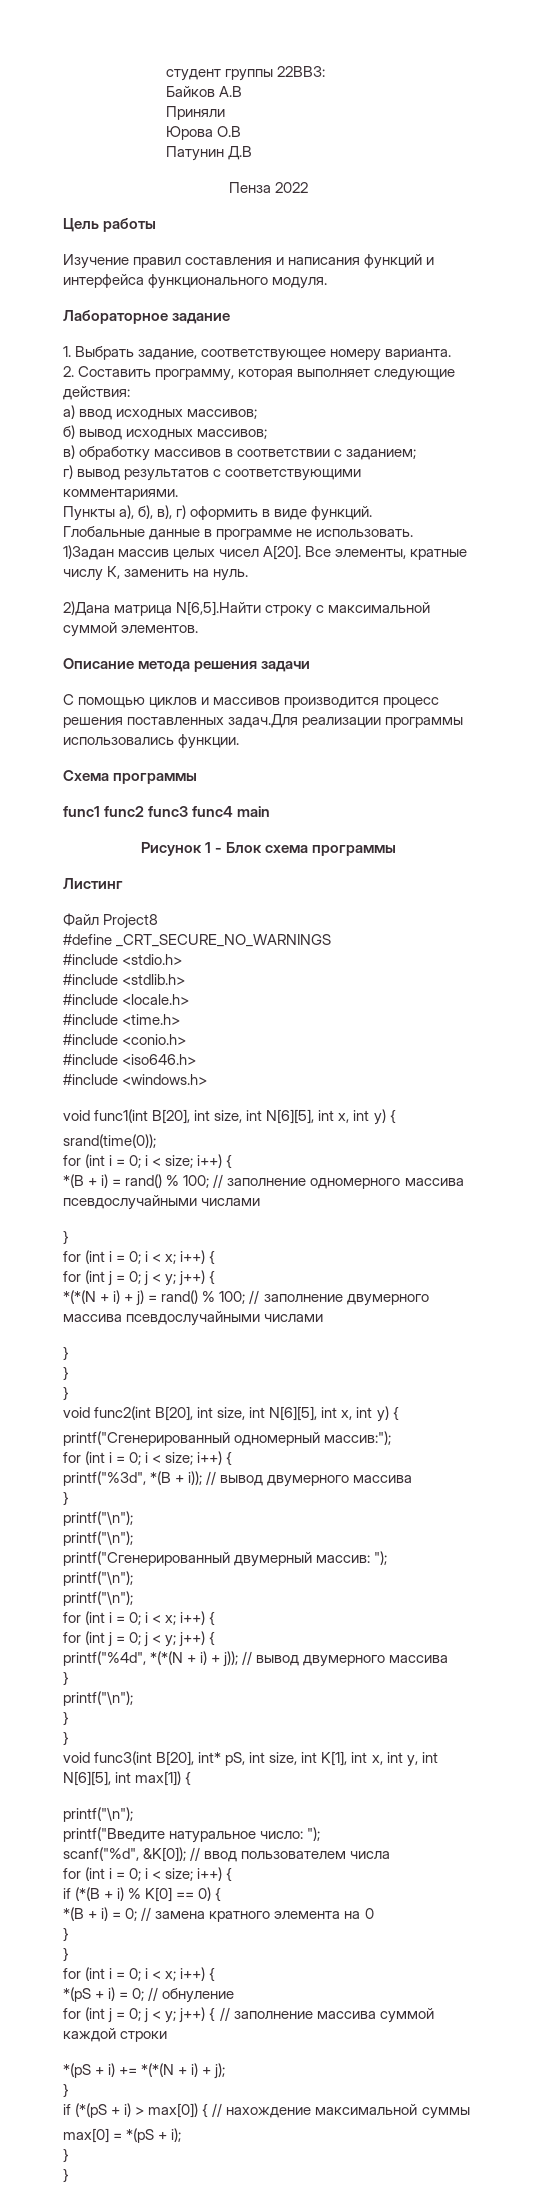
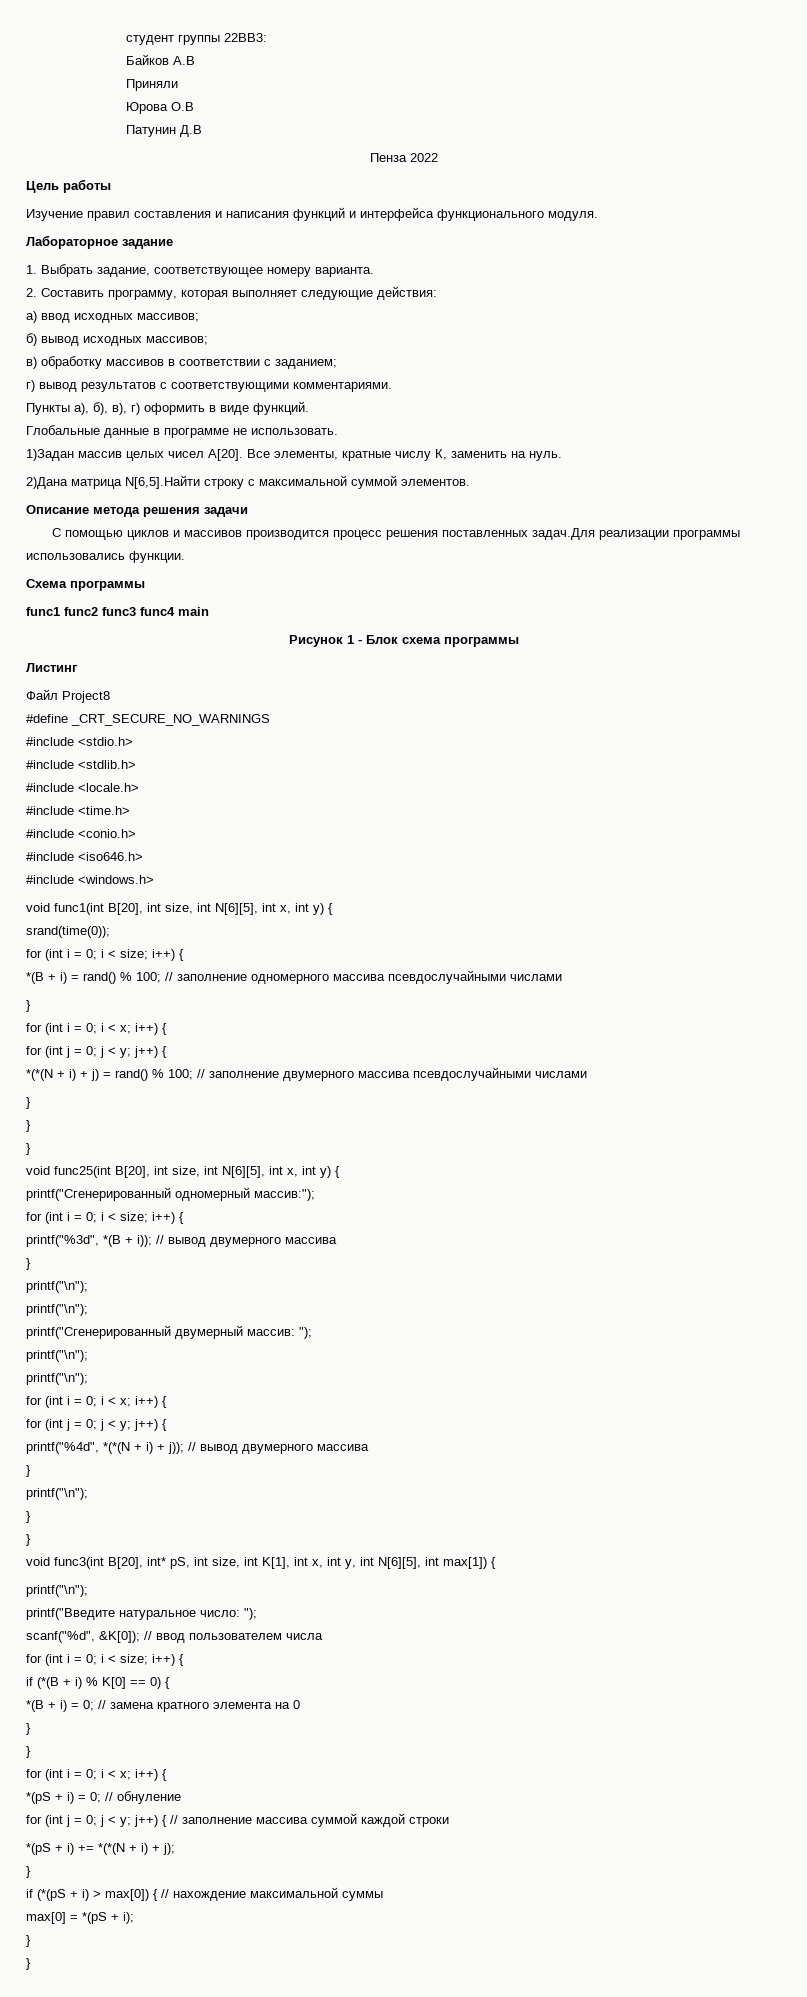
[94,1406,152,1420] func2(int -> [54,1166,111,1178] func25(int

